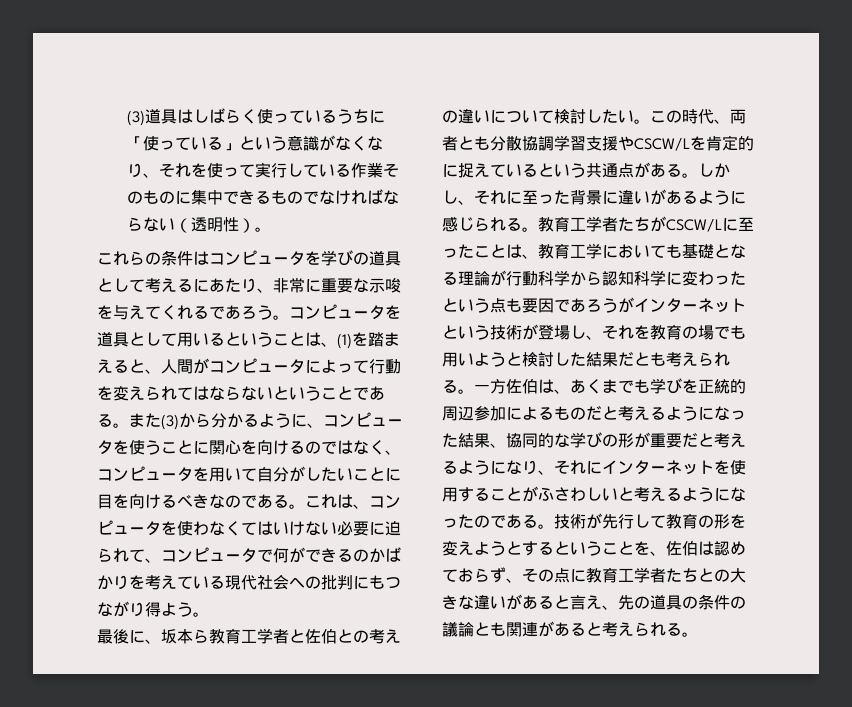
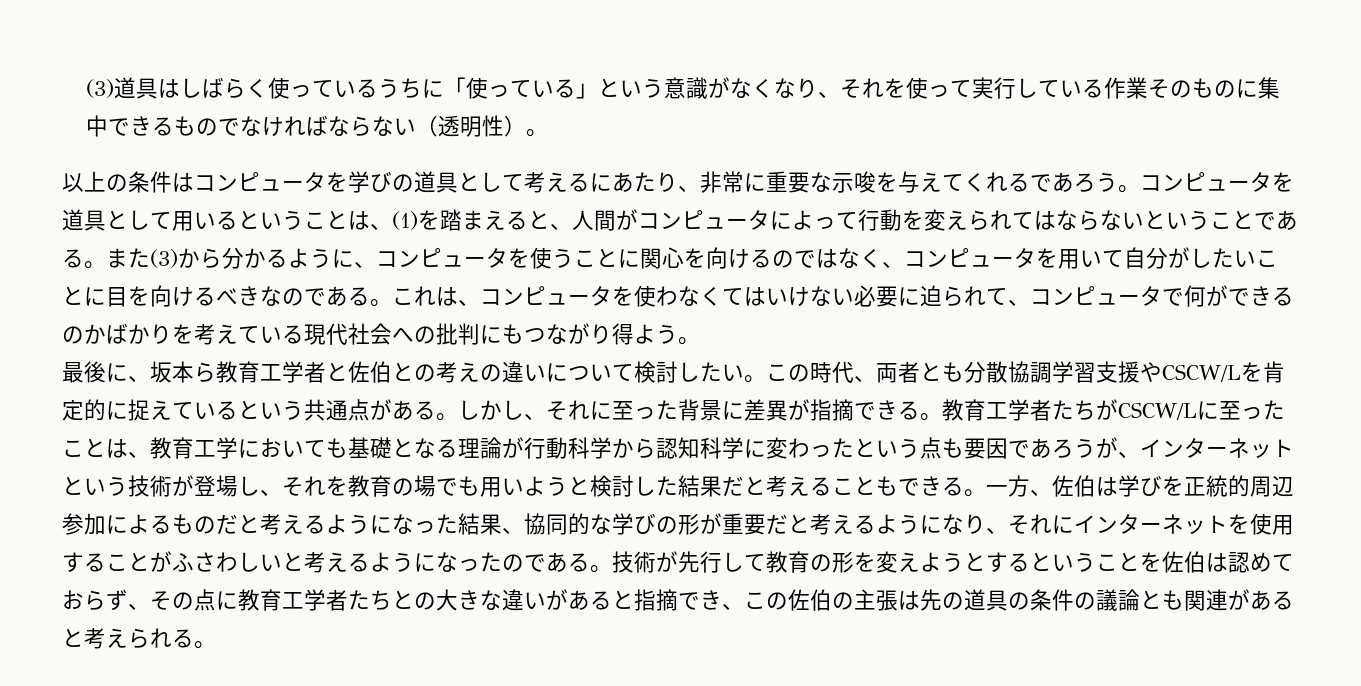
[97,251,145,265] これら -> [62,171,106,192] 以上
[618,189,746,205] [442,216,506,232] 違いがあるように感じられ -> [744,399,898,421] 差異が指摘でき
(634, 305) none -> [1118,451,1140,458] 、
[650,352,730,367] [442,378,650,394] も考えられる。一方佐伯は、あくまでも -> [766,475,1118,497] 考えることもできる。一方、佐伯は
[650,551,666,556] 、 -> (1162, 562) none
[570,595,618,610] 言え、 -> [634,589,920,611] 指摘でき、この佐伯の主張は

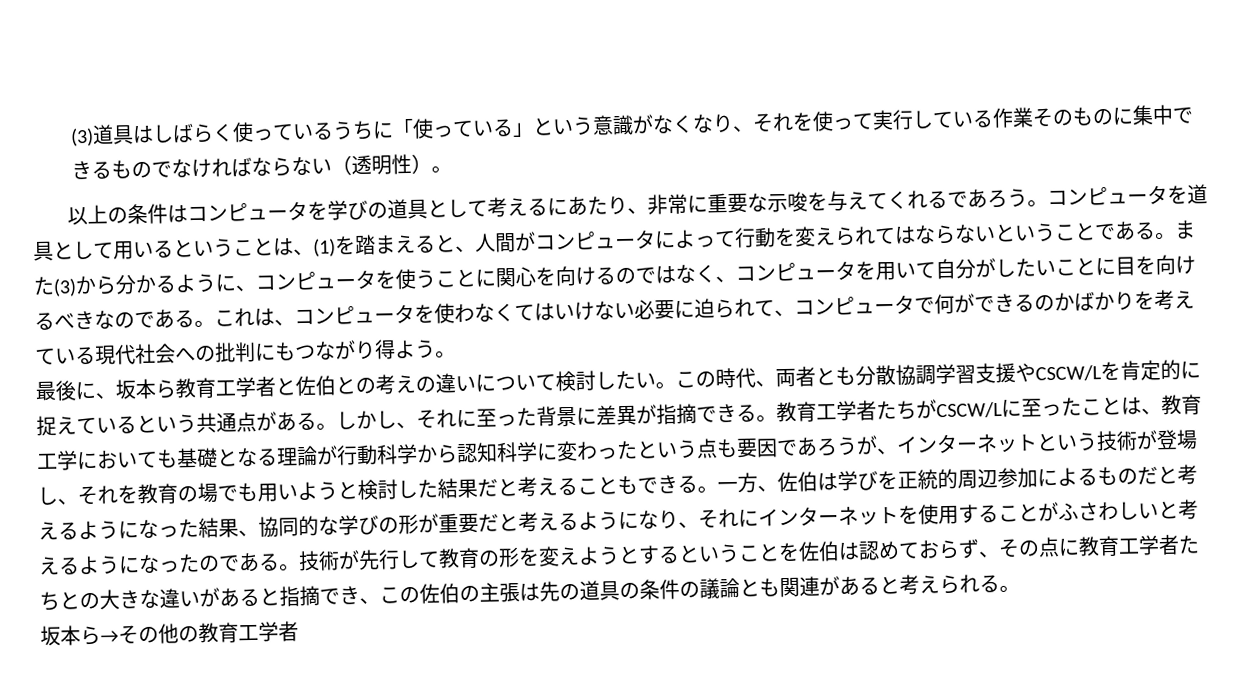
(216, 645) none -> [40,621,299,646] // 坂本ら→その他の教育工学者

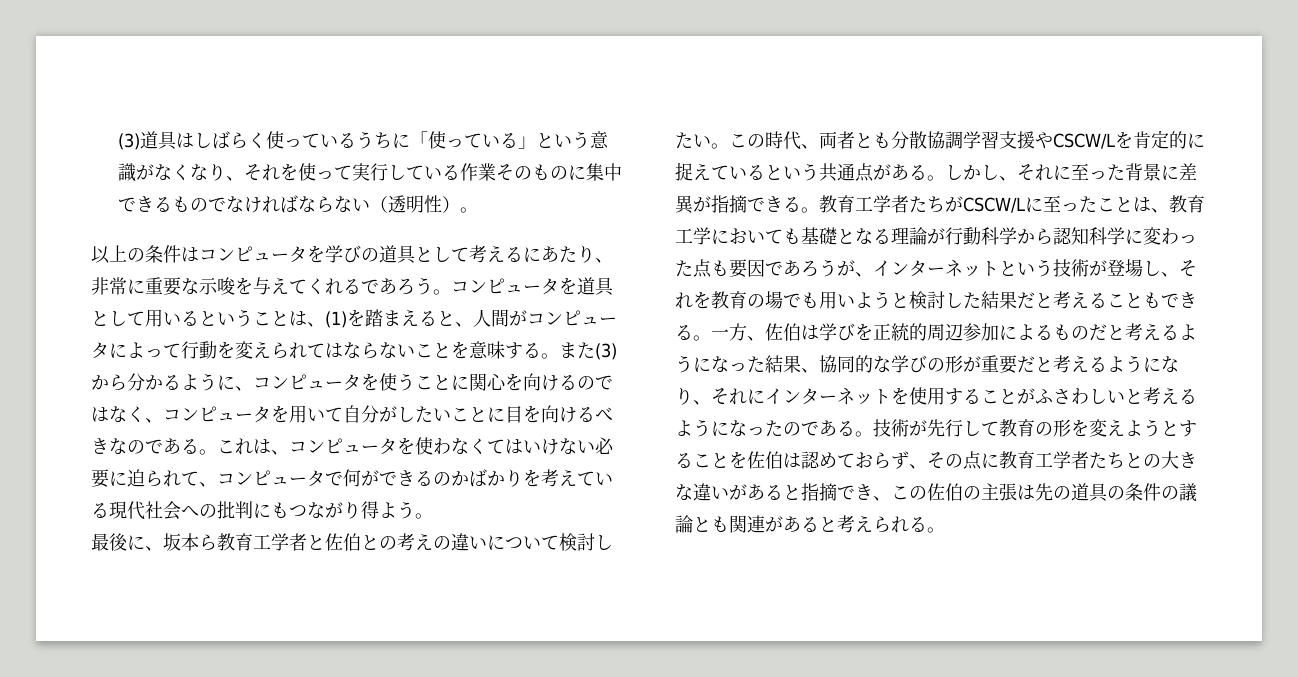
[994,221,1136,243] ということであ -> [415,341,523,359] ことを意味す
[636,439,698,459] という -> (693, 268) none
[678,543,740,563] という -> (693, 460) none
[40,621,299,646] // 坂本ら→その他の教育工学者 -> (945, 530) none

